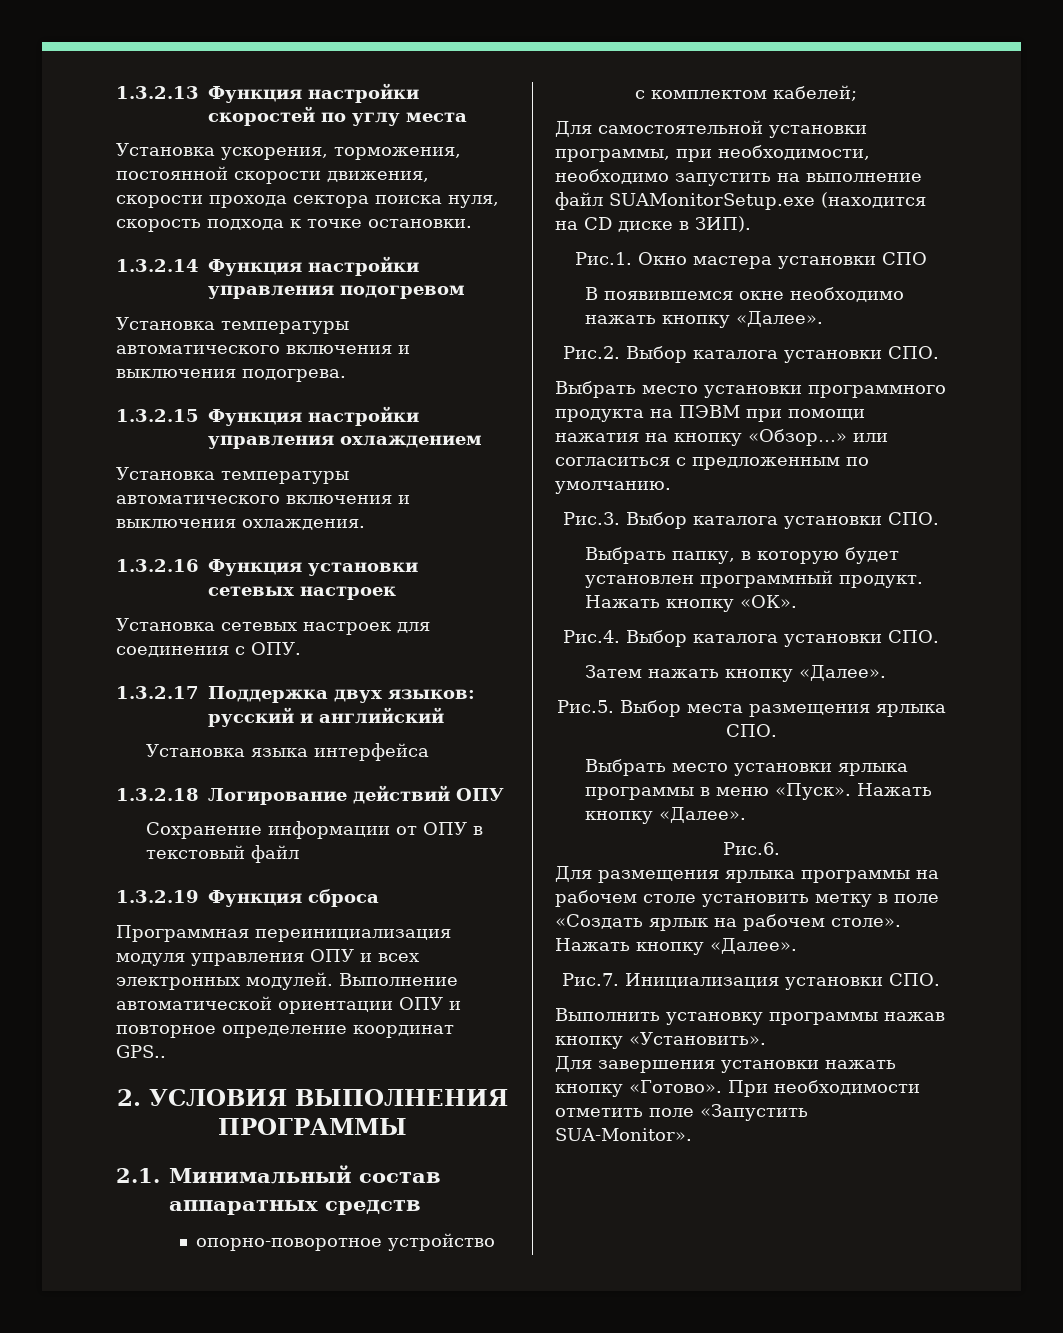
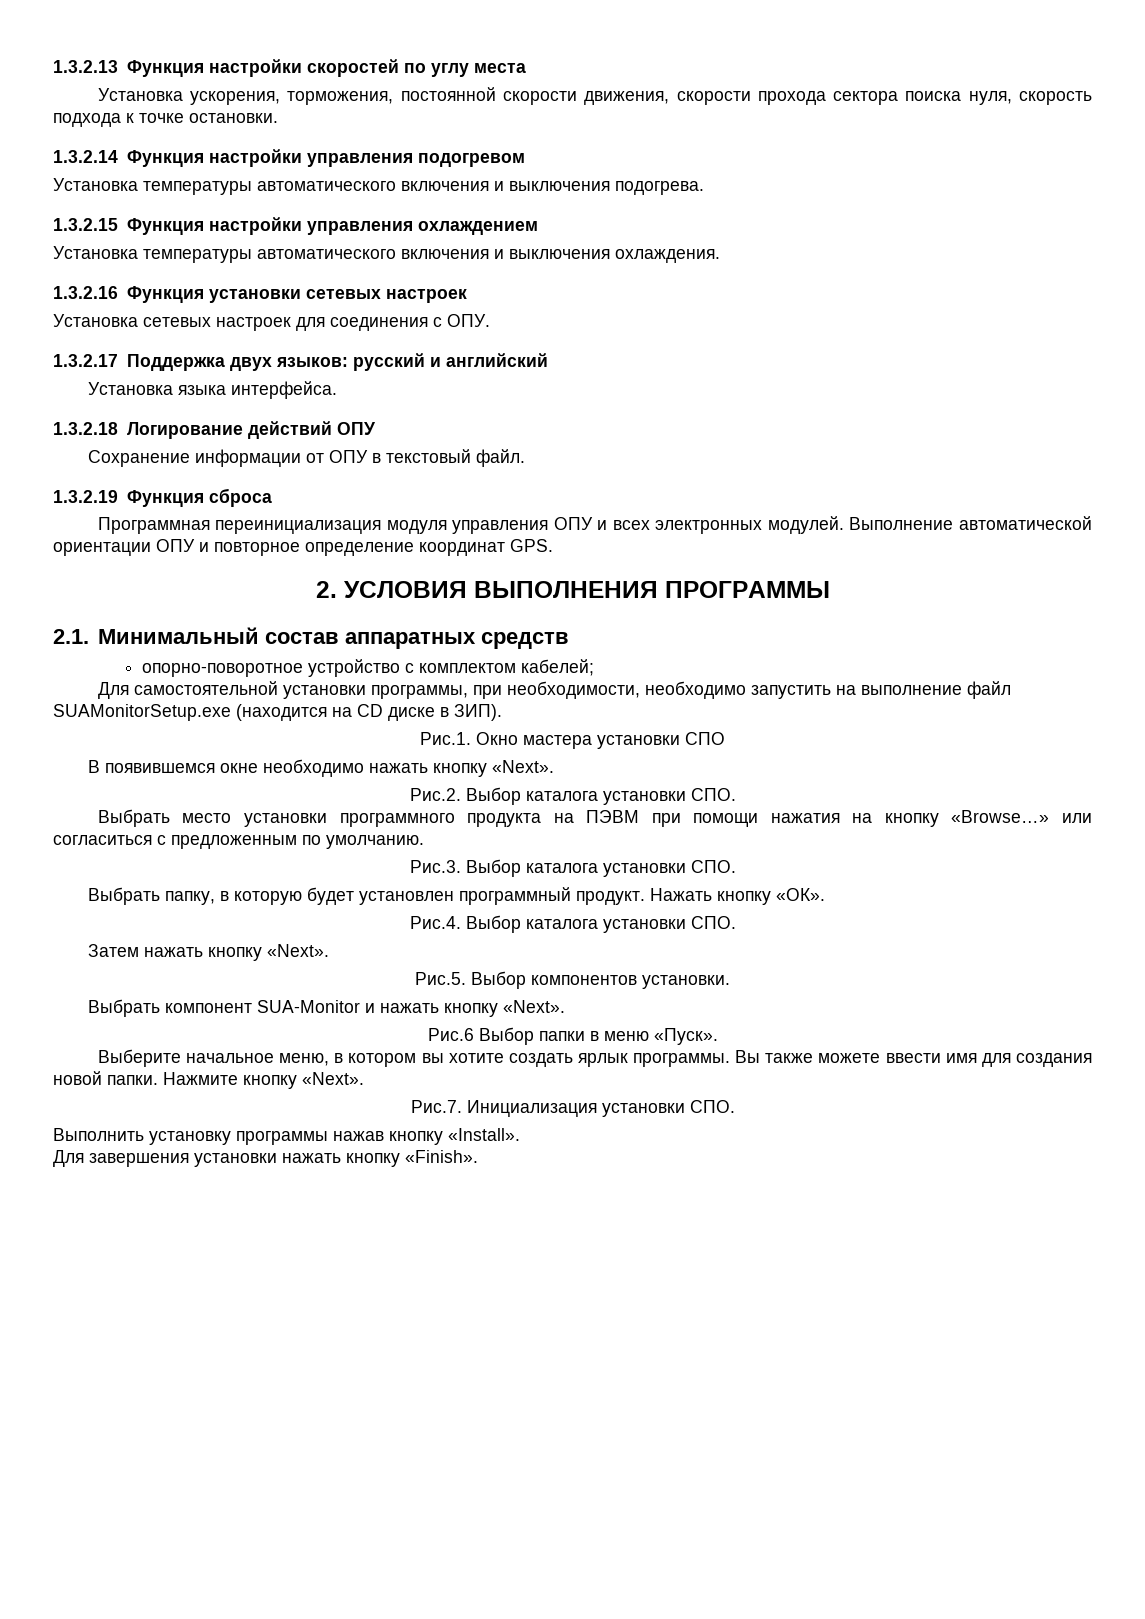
[314,743,430,761] интерфейса -> [230,381,337,399] интерфейса.
[251,845,300,863] файл -> [475,449,525,467] файл.
[116,1045,166,1058] GPS.. -> [510,539,553,552] GPS.
[736,311,824,327] «Далее». -> [491,760,554,773] «Next».
[748,429,847,446] «Обзор…» -> [951,810,1050,823] «Browse…»
[799,665,887,681] «Далее». -> [266,944,329,957] «Next».
[686,704,946,717] [725,724,777,737] [585,759,909,776] [585,783,933,800] [585,807,747,824] [722,842,780,855] [555,866,939,883] [555,890,939,907] [555,914,901,931] [555,938,797,955] места размещения ярлыка СПО. // Выбрать место установки ярлыка программы в меню «Пуск». Нажать кнопку «Далее». // Рис.6. // Для размещения ярлыка программы на рабочем столе установить метку в поле «Создать ярлык на рабочем столе». Нажать кнопку «Далее». -> [531,975,730,989] [87,999,565,1017] [427,1027,718,1045] [97,1049,1092,1067] [53,1071,364,1089] компонентов установки. // Выбрать компонент SUA-Monitor и нажать кнопку «Next». // Рис.6 Выбор папки в меню «Пуск». // Выберите начальное меню, в котором вы хотите создать ярлык программы. Вы также можете ввести имя для создания новой папки. Нажмите кнопку «Next».
[629,1032,766,1045] «Установить». -> [448,1128,520,1141] «Install».
[629,1080,920,1097] [555,1104,808,1121] [555,1128,692,1141] «Готово». При необходимости отметить поле «Запустить SUA-Monitor». -> [405,1150,478,1163] «Finish».

